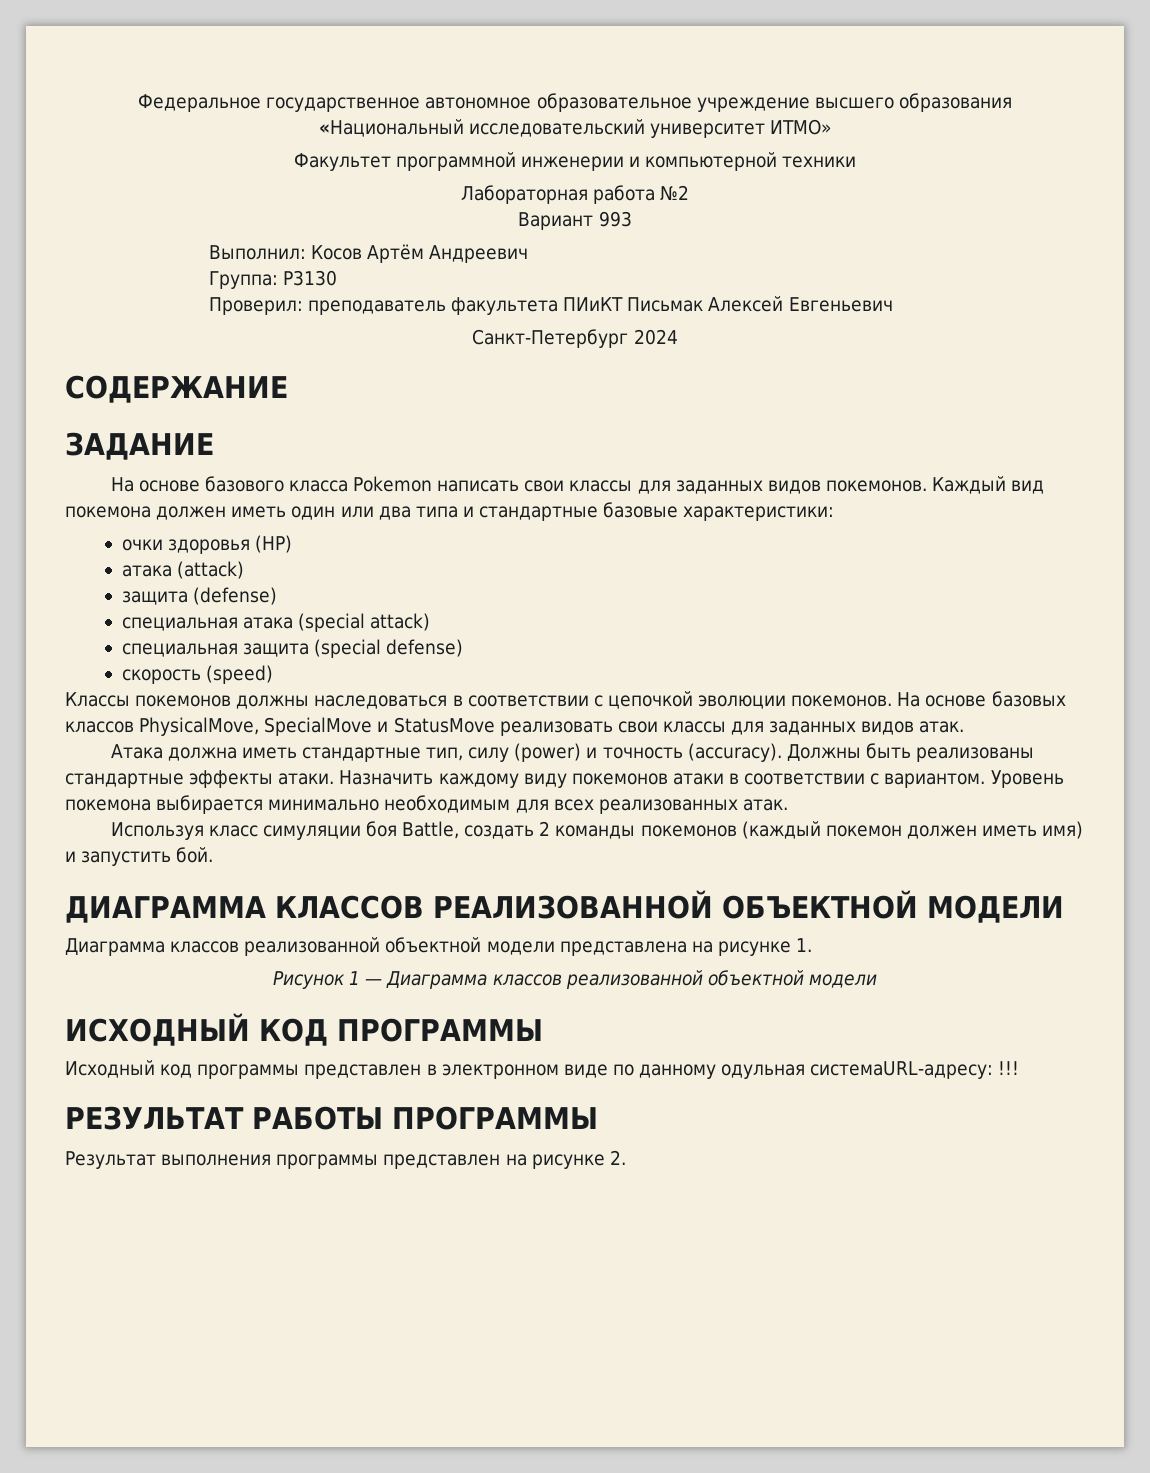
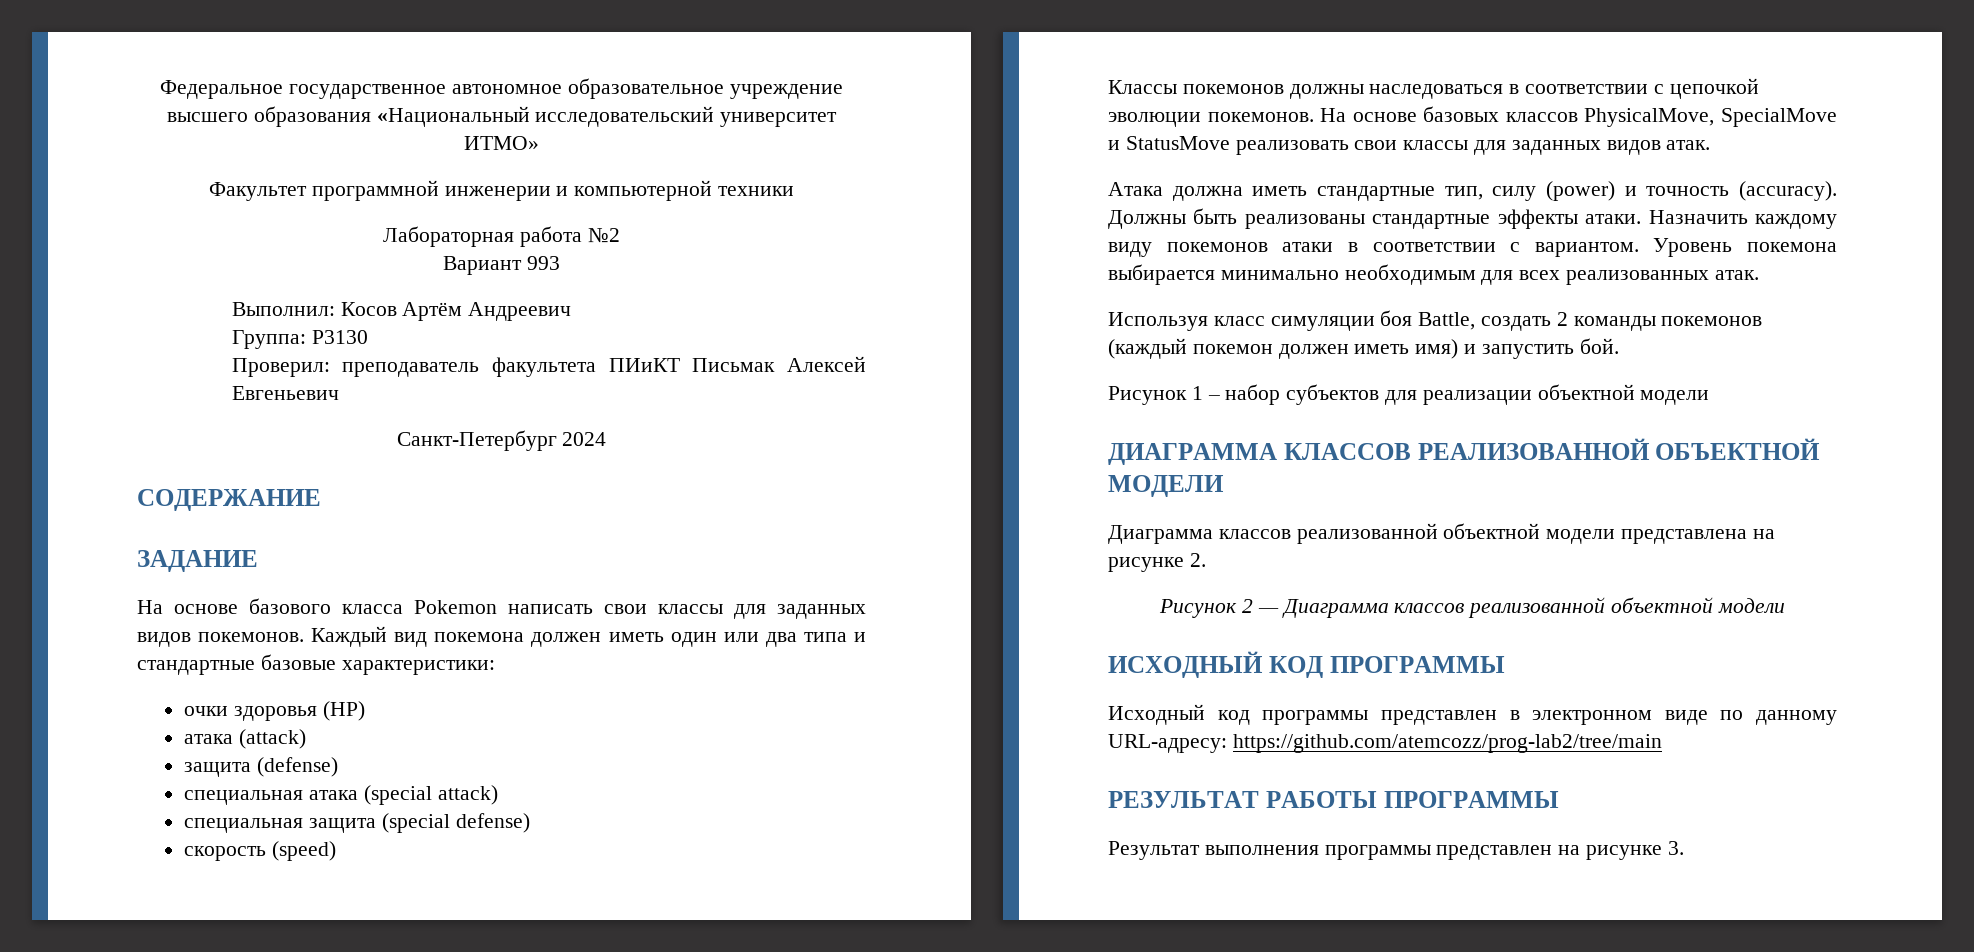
(214, 855) none -> [1108,384,1710,405] // Рисунок 1 – набор субъектов для реализации объектной модели
[796,938,813,952] [273,971,361,989] 1. // Рисунок 1 -> [1189,553,1206,567] [1159,599,1253,618] 2. // Рисунок 2
[721,1061,1020,1079] одульная системаURL-адресу: !!! -> [1108,734,1662,753] URL-адресу: https://github.com/atemcozz/prog-lab2/tree/main
[609,1150,626,1165] 2. -> [1667,841,1684,855] 3.

